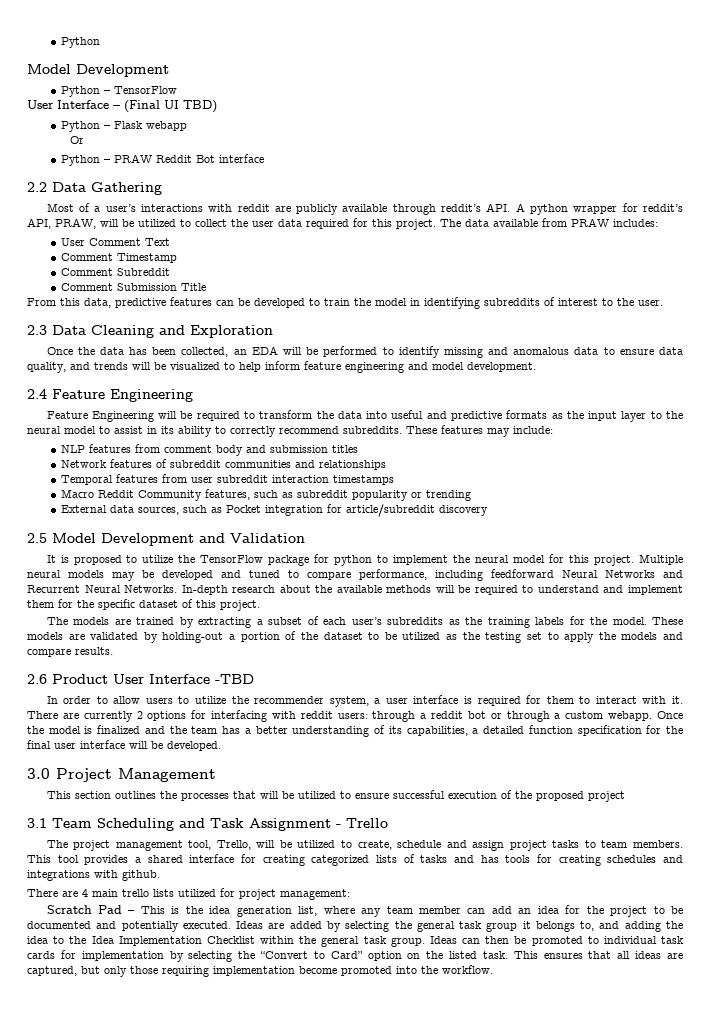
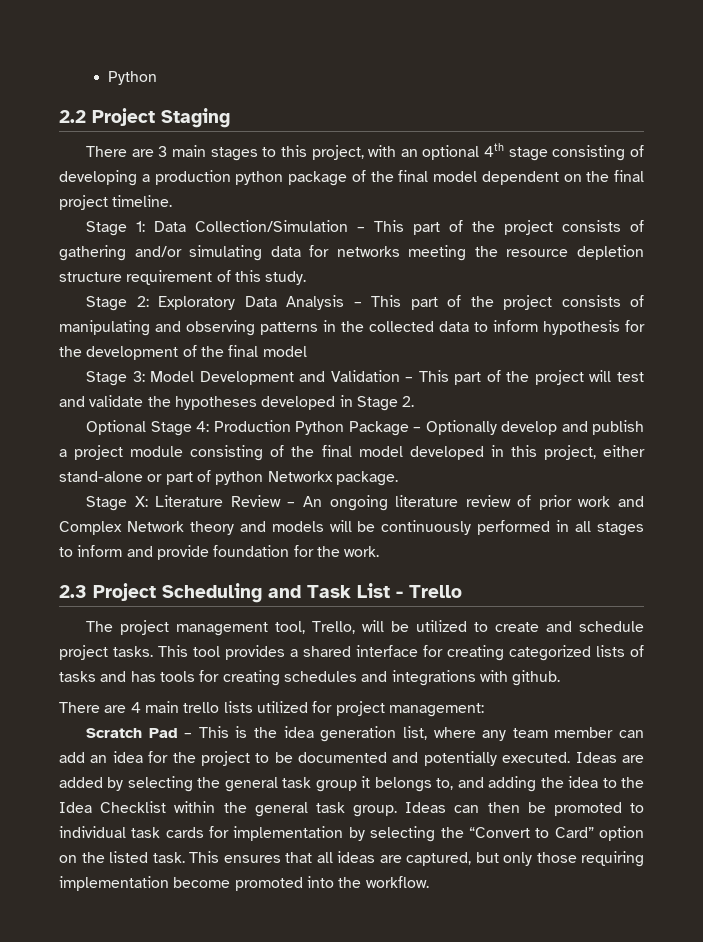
[27,64,169,77] [61,86,178,97] [27,100,217,113] [61,121,188,132] [69,136,84,144] [61,154,265,166] [27,182,162,195] [46,203,683,215] [27,218,658,230] [61,238,171,246] [61,253,178,263] [61,268,171,276] [61,283,207,291] [27,297,663,309] [27,325,273,338] [46,346,684,358] [27,361,536,373] [27,389,193,402] [46,410,683,422] [27,425,553,437] [61,444,359,456] [61,459,387,470] [61,474,395,485] [61,489,472,501] [61,504,489,517] [27,533,305,546] [46,554,683,566] [27,569,683,581] [27,585,684,595] [27,599,260,611] [46,616,683,628] [27,631,683,643] [27,647,113,657] [27,674,254,684] [46,695,683,707] [27,710,684,722] [27,725,683,737] [27,740,221,751] [27,768,216,782] [46,790,625,802] [27,818,92,828] Model Development // Python – TensorFlow // User Interface – (Final UI TBD) // Python – Flask webapp // Or // Python – PRAW Reddit Bot interface // 2.2 Data Gathering // Most of a user’s interactions with reddit are publicly available through reddit’s API. A python wrapper for reddit’s API, PRAW, will be utilized to collect the user data required for this project. The data available from PRAW includes: // User Comment Text // Comment Timestamp // Comment Subreddit // Comment Submission Title // From this data, predictive features can be developed to train the model in identifying subreddits of interest to the user. // 2.3 Data Cleaning and Exploration // Once the data has been collected, an EDA will be performed to identify missing and anomalous data to ensure data quality, and trends will be visualized to help inform feature engineering and model development. // 2.4 Feature Engineering // Feature Engineering will be required to transform the data into useful and predictive formats as the input layer to the neural model to assist in its ability to correctly recommend subreddits. These features may include: // NLP features from comment body and submission titles // Network features of subreddit communities and relationships // Temporal features from user subreddit interaction timestamps // Macro Reddit Community features, such as subreddit popularity or trending // External data sources, such as Pocket integration for article/subreddit discovery // 2.5 Model Development and Validation // It is proposed to utilize the TensorFlow package for python to implement the neural model for this project. Multiple neural models may be developed and tuned to compare performance, including feedforward Neural Networks and Recurrent Neural Networks. In-depth research about the available methods will be required to understand and implement them for the specific dataset of this project. // The models are trained by extracting a subset of each user’s subreddits as the training labels for the model. These models are validated by holding-out a portion of the dataset to be utilized as the testing set to apply the models and compare results. // 2.6 Product User Interface -TBD // In order to allow users to utilize the recommender system, a user interface is required for them to interact with it. There are currently 2 options for interfacing with reddit users: through a reddit bot or through a custom webapp. Once the model is finalized and the team has a better understanding of its capabilities, a detailed function specification for the final user interface will be developed. // 3.0 Project Management // This section outlines the processes that will be utilized to ensure successful execution of the proposed project // 3.1 Team -> [59,108,230,128] [86,143,644,161] [59,170,644,186] [59,195,173,210] [86,220,644,236] [59,245,644,261] [59,270,307,285] [86,295,644,311] [59,320,645,336] [59,345,307,360] [86,370,645,386] [59,395,415,411] [86,420,644,436] [59,445,645,461] [59,470,398,486] [86,495,644,511] [59,520,645,536] [59,545,380,560] [59,583,156,601] 2.2 Project Staging // There are 3 main stages to this project, with an optional 4th stage consisting of developing a production python package of the final model dependent on the final project timeline. // Stage 1: Data Collection/Simulation – This part of the project consists of gathering and/or simulating data for networks meeting the resource depletion structure requirement of this study. // Stage 2: Exploratory Data Analysis – This part of the project consists of manipulating and observing patterns in the collected data to inform hypothesis for the development of the final model // Stage 3: Model Development and Validation – This part of the project will test and validate the hypotheses developed in Stage 2. // Optional Stage 4: Production Python Package – Optionally develop and publish a project module consisting of the final model developed in this project, either stand-alone or part of python Networkx package. // Stage X: Literature Review – An ongoing literature review of prior work and Complex Network theory and models will be continuously performed in all stages to inform and provide foundation for the work. // 2.3 Project
[249,818,331,831] Assignment -> [357,583,390,598] List
[357,840,683,851] create, schedule and assign project tasks to team members. -> [495,621,644,632] [59,645,153,660] create and schedule project tasks.
[118,936,202,946] Implementation -> (92, 807) none

